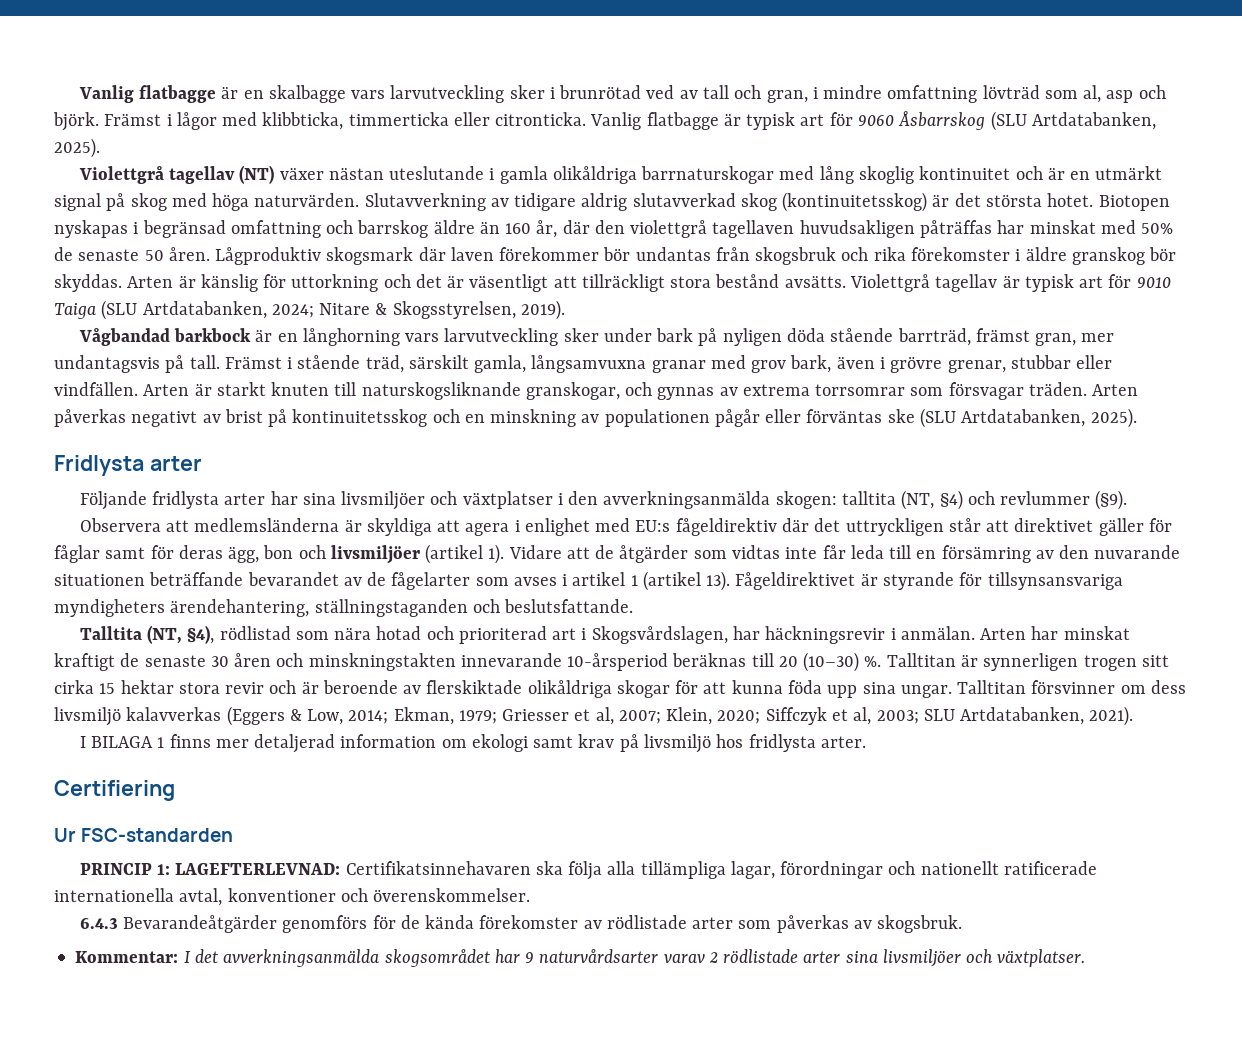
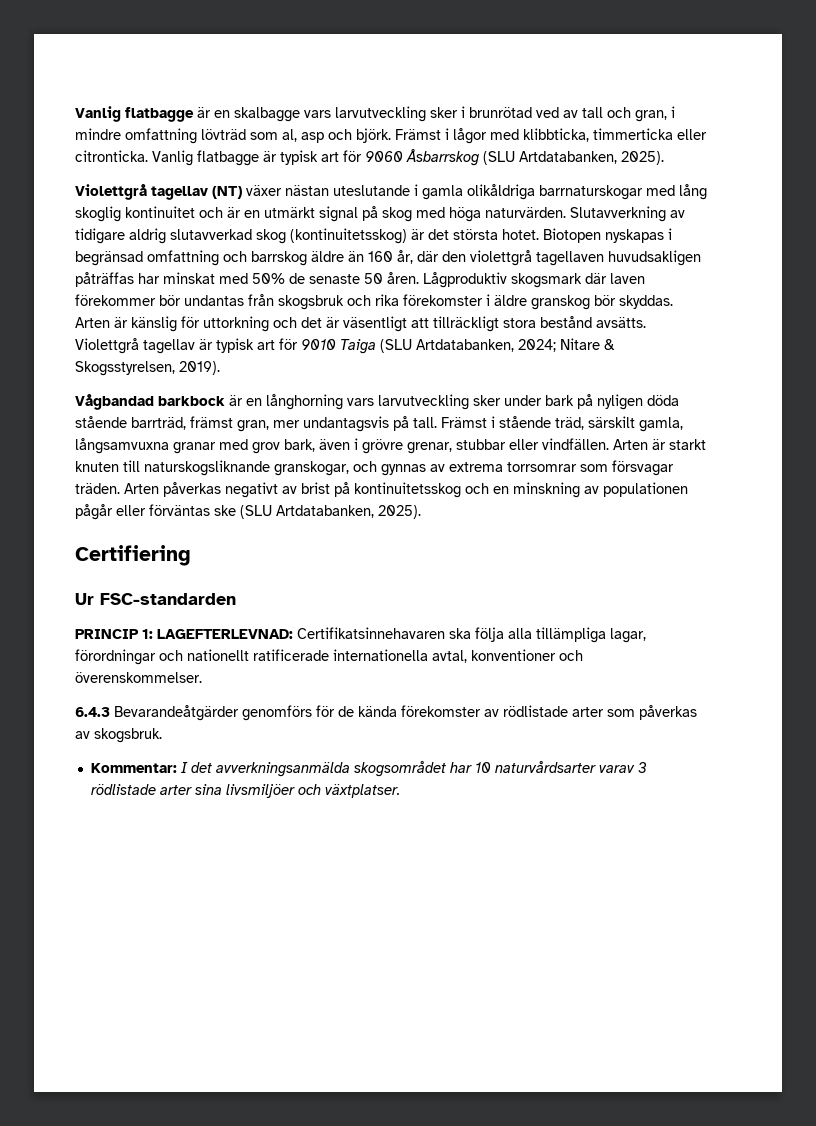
[54,455,202,476] [79,490,1128,510] [79,518,1172,536] [54,544,1181,564] [54,571,1123,591] [54,599,634,617] [79,625,1130,644] [54,652,1169,672] [54,680,1186,698] [54,706,1134,726] [79,734,866,753] // Fridlysta arter // Följande fridlysta arter har sina livsmiljöer och växtplatser i den avverkningsanmälda skogen: talltita (NT, §4) och revlummer (§9). // Observera att medlemsländerna är skyldiga att agera i enlighet med EU:s fågeldirektiv där det uttryckligen står att direktivet gäller för fåglar samt för deras ägg, bon och livsmiljöer (artikel 1). Vidare att de åtgärder som vidtas inte får leda till en försämring av den nuvarande situationen beträffande bevarandet av de fågelarter som avses i artikel 1 (artikel 13). Fågeldirektivet är styrande för tillsynsansvariga myndigheters ärendehantering, ställningstaganden och beslutsfattande. // Talltita (NT, §4), rödlistad som nära hotad och prioriterad art i Skogsvårdslagen, har häckningsrevir i anmälan. Arten har minskat kraftigt de senaste 30 åren och minskningstakten innevarande 10-årsperiod beräknas till 20 (10–30) %. Talltitan är synnerligen trogen sitt cirka 15 hektar stora revir och är beroende av flerskiktade olikåldriga skogar för att kunna föda upp sina ungar. Talltitan försvinner om dess livsmiljö kalavverkas (Eggers & Low, 2014; Ekman, 1979; Griesser et al, 2007; Klein, 2020; Siffczyk et al, 2003; SLU Artdatabanken, 2021). // I BILAGA 1 finns mer detaljerad information om ekologi samt krav på livsmiljö hos fridlysta arter. -> (421, 512) none
[525,952,535,963] 9 -> [474,762,491,773] 10
[708,952,718,963] 2 -> [637,762,647,773] 3

